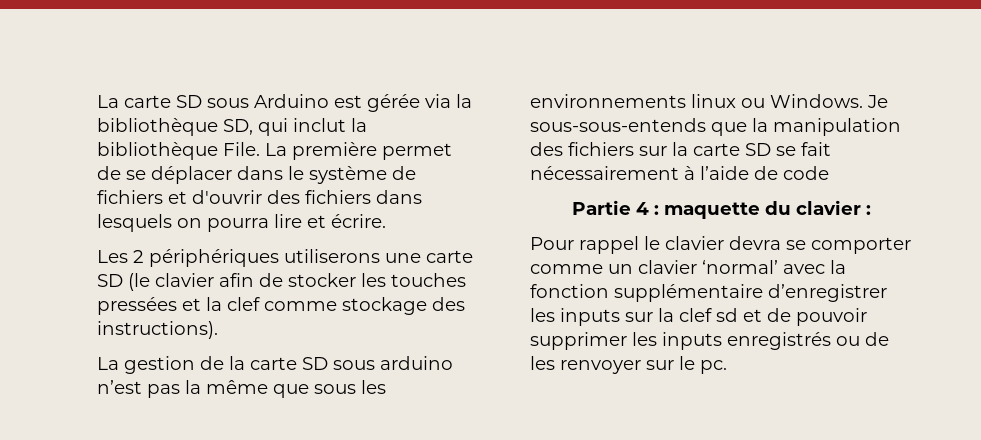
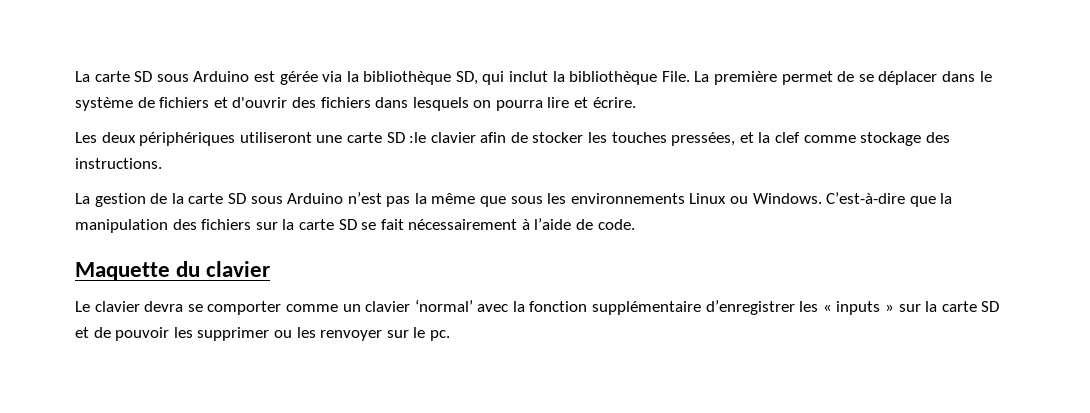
[133,249,380,267] 2 périphériques utiliserons -> [101,132,312,146] deux périphériques utiliseront
[128,273,150,291] (le -> [409,132,427,143] :le
[97,297,177,315] pressées -> [671,132,736,146] pressées,
[97,321,218,339] instructions). -> [75,158,162,169] instructions.
[380,356,453,370] arduino -> [287,193,344,204] Arduino
[691,94,736,108] linux -> [689,193,727,204] Linux
[867,95,888,108] [530,118,706,132] Je sous-sous-entends -> [826,192,906,204] C’est-à-dire
[783,166,829,180] [572,200,871,219] [530,236,660,254] code // Partie 4 : maquette du clavier : // Pour rappel le -> [597,219,635,230] [75,261,271,281] [75,301,90,312] code. // Maquette du clavier // Le
[560,308,867,326] [530,332,889,350] inputs sur la clef sd et de pouvoir supprimer les inputs enregistrés ou de -> [822,301,1000,315] [75,327,292,341] « inputs » sur la carte SD et de pouvoir les supprimer ou

